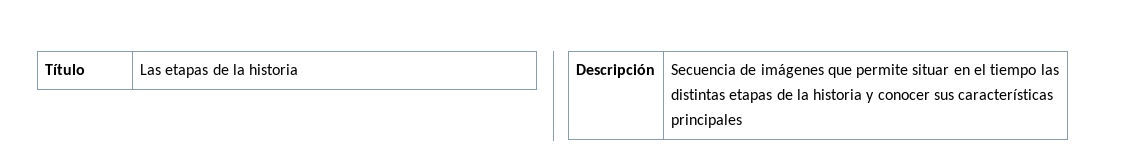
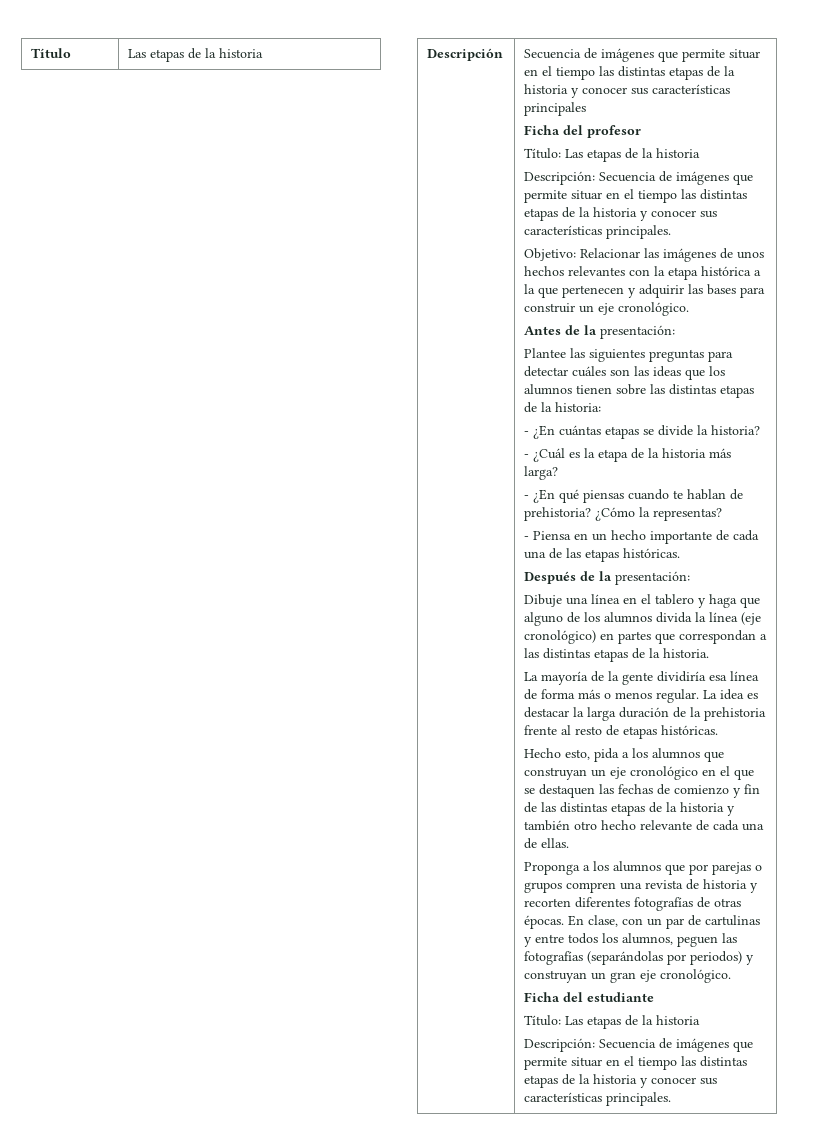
(742, 121) none -> [524,125,642,138] [524,148,701,162] [524,171,754,185] [524,189,748,203] [524,207,718,221] [524,225,672,239] [524,248,765,262] [524,266,762,280] [524,284,766,298] [524,302,690,316] [524,325,676,339] [524,348,734,362] [524,366,726,380] [524,384,755,398] [524,402,602,413] [524,425,761,439] [524,448,732,462] [524,466,559,480] [524,489,744,503] [524,507,723,521] [524,530,760,544] [524,548,681,562] [524,571,691,585] [524,594,761,608] [524,612,762,626] [524,630,768,644] [524,648,710,662] [524,671,760,685] [524,689,759,703] [524,707,767,721] [524,725,719,739] [524,748,725,762] [524,766,755,780] [524,784,761,798] [524,802,736,816] [524,820,765,831] [524,838,570,849] [524,861,763,875] [524,879,759,893] [524,897,742,911] [524,915,761,929] [524,933,738,947] [524,951,755,965] [524,969,732,983] [524,992,655,1002] [524,1015,701,1029] [524,1038,754,1052] [524,1056,748,1070] [524,1074,718,1088] [524,1092,672,1106] // Ficha del profesor // Título: Las etapas de la historia // Descripción: Secuencia de imágenes que permite situar en el tiempo las distintas etapas de la historia y conocer sus características principales. // Objetivo: Relacionar las imágenes de unos hechos relevantes con la etapa histórica a la que pertenecen y adquirir las bases para construir un eje cronológico. // Antes de la presentación: // Plantee las siguientes preguntas para detectar cuáles son las ideas que los alumnos tienen sobre las distintas etapas de la historia: // - ¿En cuántas etapas se divide la historia? // - ¿Cuál es la etapa de la historia más larga? // - ¿En qué piensas cuando te hablan de prehistoria? ¿Cómo la representas? // - Piensa en un hecho importante de cada una de las etapas históricas. // Después de la presentación: // Dibuje una línea en el tablero y haga que alguno de los alumnos divida la línea (eje cronológico) en partes que correspondan a las distintas etapas de la historia. // La mayoría de la gente dividiría esa línea de forma más o menos regular. La idea es destacar la larga duración de la prehistoria frente al resto de etapas históricas. // Hecho esto, pida a los alumnos que construyan un eje cronológico en el que se destaquen las fechas de comienzo y fin de las distintas etapas de la historia y también otro hecho relevante de cada una de ellas. // Proponga a los alumnos que por parejas o grupos compren una revista de historia y recorten diferentes fotografías de otras épocas. En clase, con un par de cartulinas y entre todos los alumnos, peguen las fotografías (separándolas por periodos) y construyan un gran eje cronológico. // Ficha del estudiante // Título: Las etapas de la historia // Descripción: Secuencia de imágenes que permite situar en el tiempo las distintas etapas de la historia y conocer sus características principales.

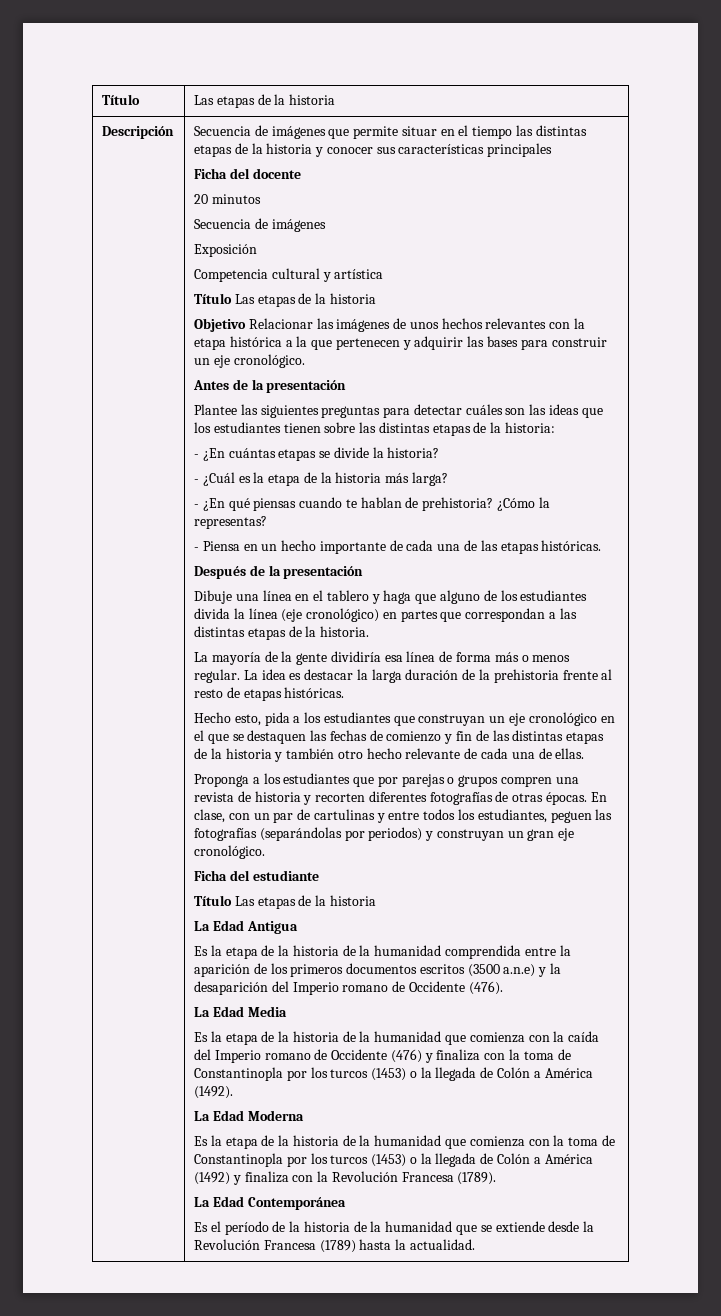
[587,125,642,138] [524,148,701,162] [524,171,754,185] [524,189,748,203] [524,207,718,221] [524,225,672,239] [524,248,577,261] profesor // Título: Las etapas de la historia // Descripción: Secuencia de imágenes que permite situar en el tiempo las distintas etapas de la historia y conocer sus características principales. // Objetivo: -> [252,168,301,179] [194,194,261,204] [194,218,326,232] [194,244,258,257] [194,268,384,282] [194,293,376,307] [194,318,247,332] docente // 20 minutos // Secuencia de imágenes // Exposición // Competencia cultural y artística // Título Las etapas de la historia // Objetivo
[600,325,676,339] presentación: -> [266,380,347,393] presentación
[524,384,573,395] alumnos -> [213,422,281,433] estudiantes
[615,571,691,585] presentación: -> [283,566,364,579] presentación
[604,612,653,623] alumnos -> [520,590,588,601] estudiantes
[652,748,701,759] alumnos -> [323,712,391,723] estudiantes
[613,861,662,872] alumnos -> [283,773,351,784] estudiantes
[622,933,674,945] alumnos, -> [477,809,547,823] estudiantes,
[524,1015,701,1029] [524,1038,754,1052] [524,1056,748,1070] [524,1074,718,1088] [524,1092,672,1106] Título: Las etapas de la historia // Descripción: Secuencia de imágenes que permite situar en el tiempo las distintas etapas de la historia y conocer sus características principales. -> [194,895,376,909] [194,920,298,934] [194,945,571,959] [194,963,562,977] [194,981,503,995] [194,1006,287,1017] [194,1031,600,1045] [194,1049,571,1063] [194,1067,593,1081] [194,1086,234,1099] [194,1110,304,1121] [194,1135,615,1149] [194,1153,593,1167] [194,1171,497,1185] [194,1196,346,1210] [194,1221,595,1235] [194,1239,475,1253] Título Las etapas de la historia // La Edad Antigua // Es la etapa de la historia de la humanidad comprendida entre la aparición de los primeros documentos escritos (3500 a.n.e) y la desaparición del Imperio romano de Occidente (476). // La Edad Media // Es la etapa de la historia de la humanidad que comienza con la caída del Imperio romano de Occidente (476) y finaliza con la toma de Constantinopla por los turcos (1453) o la llegada de Colón a América (1492). // La Edad Moderna // Es la etapa de la historia de la humanidad que comienza con la toma de Constantinopla por los turcos (1453) o la llegada de Colón a América (1492) y finaliza con la Revolución Francesa (1789). // La Edad Contemporánea // Es el período de la historia de la humanidad que se extiende desde la Revolución Francesa (1789) hasta la actualidad.

